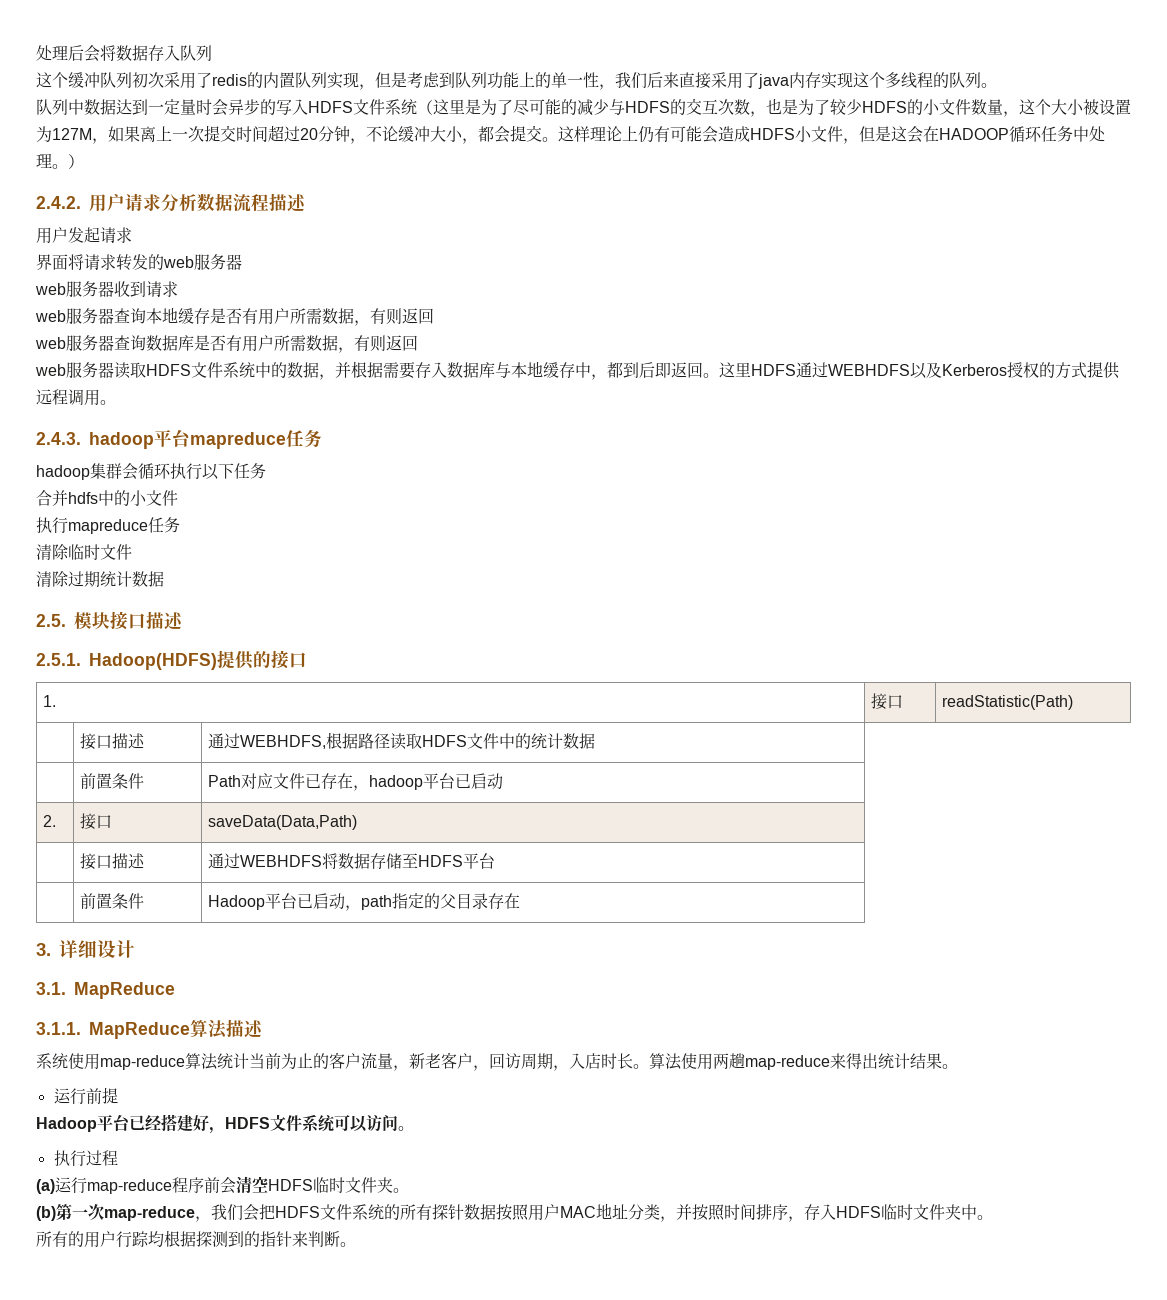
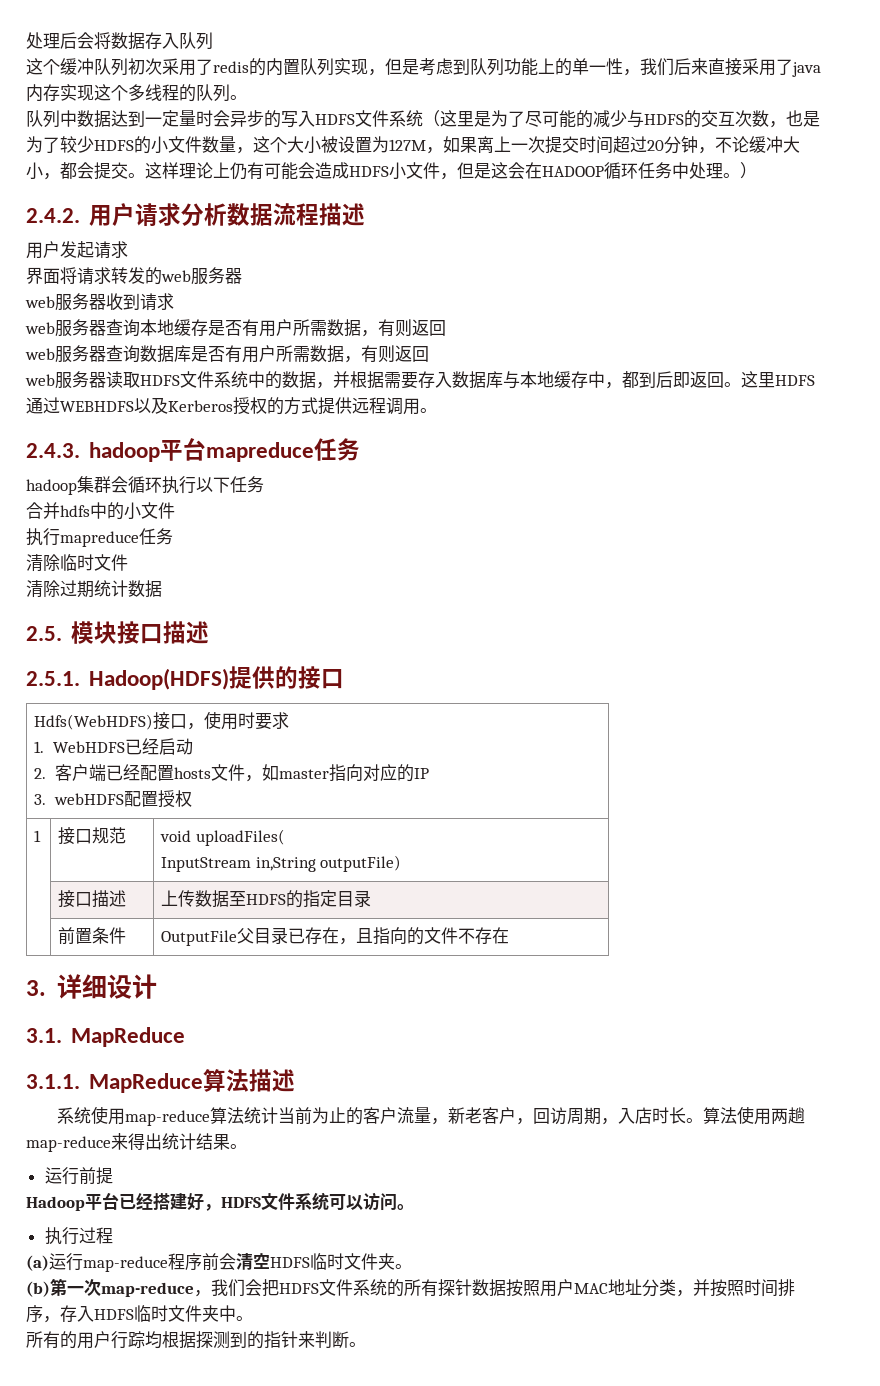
[42,695,56,707] [870,693,903,710] [941,695,1073,710] [79,733,145,750] [207,732,595,750] [79,773,144,789] [207,773,503,791] [42,815,56,827] [79,813,112,830] [207,815,357,830] [79,853,145,870] [207,853,495,869] [79,893,144,909] [207,893,488,911] 1. | 接口 | readStatistic(Path) // | 接口描述 | 通过WEBHDFS,根据路径读取HDFS文件中的统计数据 // | 前置条件 | Path对应文件已存在，hadoop平台已启动 // 2. | 接口 | saveData(Data,Path) // | 接口描述 | 通过WEBHDFS将数据存储至HDFS平台 // | 前置条件 | Hadoop平台已启动，path指定的父目录 -> [34,711,290,730] [34,738,193,755] [34,764,429,782] [34,790,192,808] [34,830,42,842] [58,827,127,845] [160,829,285,846] [161,855,402,872] [58,890,127,908] [161,890,372,908] [58,927,127,945] [161,927,476,946] Hdfs(WebHDFS)接口，使用时要求 // 1. WebHDFS已经启动 // 2.客户端已经配置hosts文件，如master指向对应的IP // 3. webHDFS配置授权 // 1 | 接口规范 | void uploadFiles( // InputStream in,String outputFile) // | 接口描述 | 上传数据至HDFS的指定目录 // | 前置条件 | OutputFile父目录已存在，且指向的文件不

